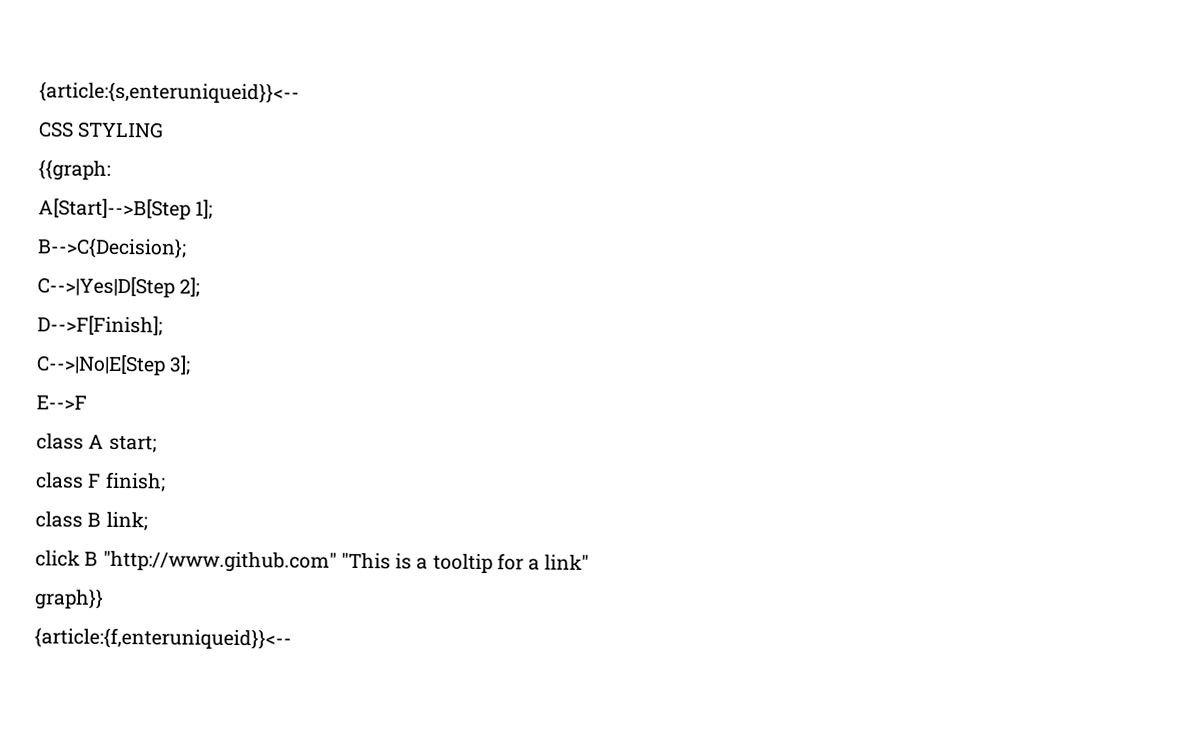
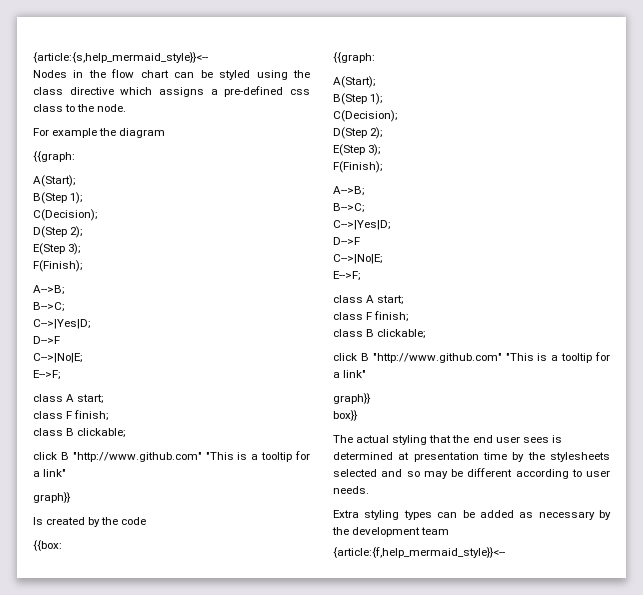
[39,81,300,104] [38,121,165,139] [38,159,111,181] [38,198,214,220] [37,237,187,259] [37,276,201,298] [37,315,163,336] [36,354,192,376] [36,395,87,410] [36,433,157,453] [35,471,166,492] [35,511,148,531] {article:{s,enteruniqueid}}<-- // CSS STYLING // {{graph: // A[Start]-->B[Step 1]; // B-->C{Decision}; // C-->|Yes|D[Step 2]; // D-->F[Finish]; // C-->|No|E[Step 3]; // E-->F // class A start; // class F finish; // class B link; -> [33,52,208,63] [33,69,311,80] [33,86,310,97] [33,104,127,112] [33,128,166,138] [33,151,75,162] [33,175,76,187] [33,192,84,204] [33,209,98,221] [33,226,84,238] [33,243,82,255] [33,260,83,272] [33,285,65,295] [33,302,65,312] [33,319,91,329] [33,336,60,344] [33,353,83,363] [33,370,61,380] [33,394,105,404] [33,410,110,421] [33,428,127,438] {article:{s,help_mermaid_style}}<-- // Nodes in the flow chart can be styled using the class directive which assigns a pre-defined css class to the node. // For example the diagram // {{graph: // A(Start); // B(Step 1); // C(Decision); // D(Step 2); // E(Step 3); // F(Finish); // A-->B; // B-->C; // C-->|Yes|D; // D-->F // C-->|No|E; // E-->F; // class A start; // class F finish; // class B clickable;
[34,627,292,650] {article:{f,enteruniqueid}}<-- -> [33,517,147,527] [33,540,62,551] [333,52,375,63] [333,76,376,88] [333,93,384,105] [333,110,398,122] [333,127,384,139] [333,144,382,156] [333,161,383,173] [333,186,365,196] [333,203,365,213] [333,220,391,230] [333,237,360,245] [333,254,383,264] [333,271,361,281] [333,295,405,305] [333,311,410,322] [333,329,427,339] [333,352,610,363] [333,370,367,378] [333,393,371,404] [333,410,358,421] [333,435,562,445] [333,452,610,462] [333,468,610,479] [333,486,369,494] [333,510,611,520] [332,527,450,537] [333,547,505,558] Is created by the code // {{box: // {{graph: // A(Start); // B(Step 1); // C(Decision); // D(Step 2); // E(Step 3); // F(Finish); // A-->B; // B-->C; // C-->|Yes|D; // D-->F // C-->|No|E; // E-->F; // class A start; // class F finish; // class B clickable; // click B "http://www.github.com" "This is a tooltip for a link" // graph}} // box}} // The actual styling that the end user sees is determined at presentation time by the stylesheets selected and so may be different according to user needs. // Extra styling types can be added as necessary by the development team // {article:{f,help_mermaid_style}}<--

